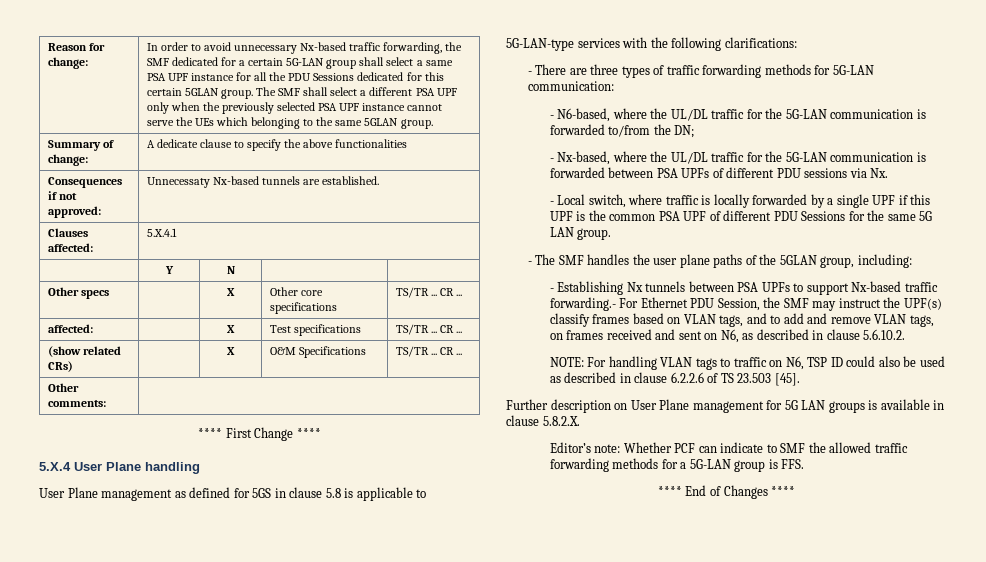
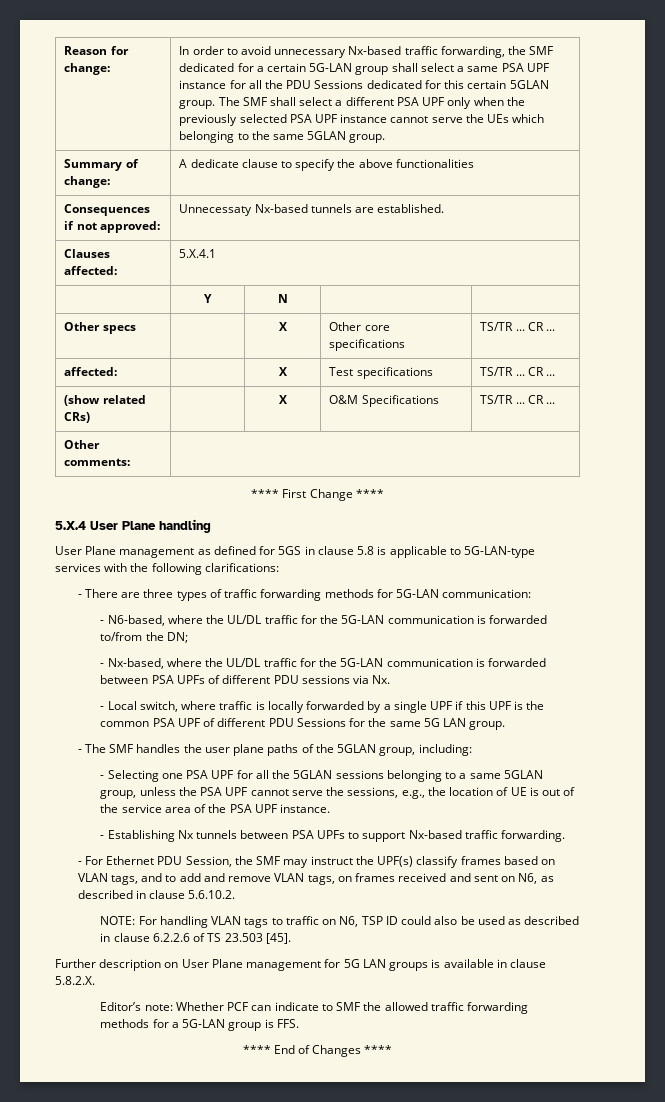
(912, 261) none -> [100,770,543,782] [100,787,576,799] [100,804,331,813] // - Selecting one PSA UPF for all the 5GLAN sessions belonging to a same 5GLAN group, unless the PSA UPF cannot serve the sessions, e.g., the location of UE is out of the service area of the PSA UPF instance.
[549,297,616,311] forwarding.- -> [501,830,566,842] [77,861,82,865] forwarding. // -

